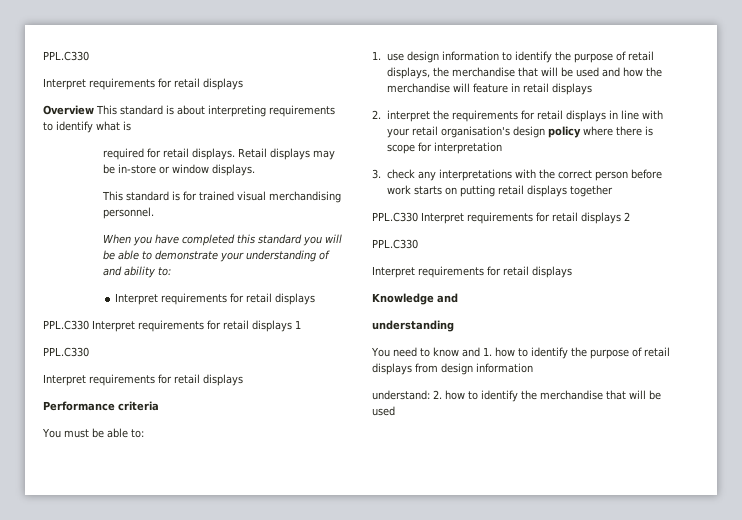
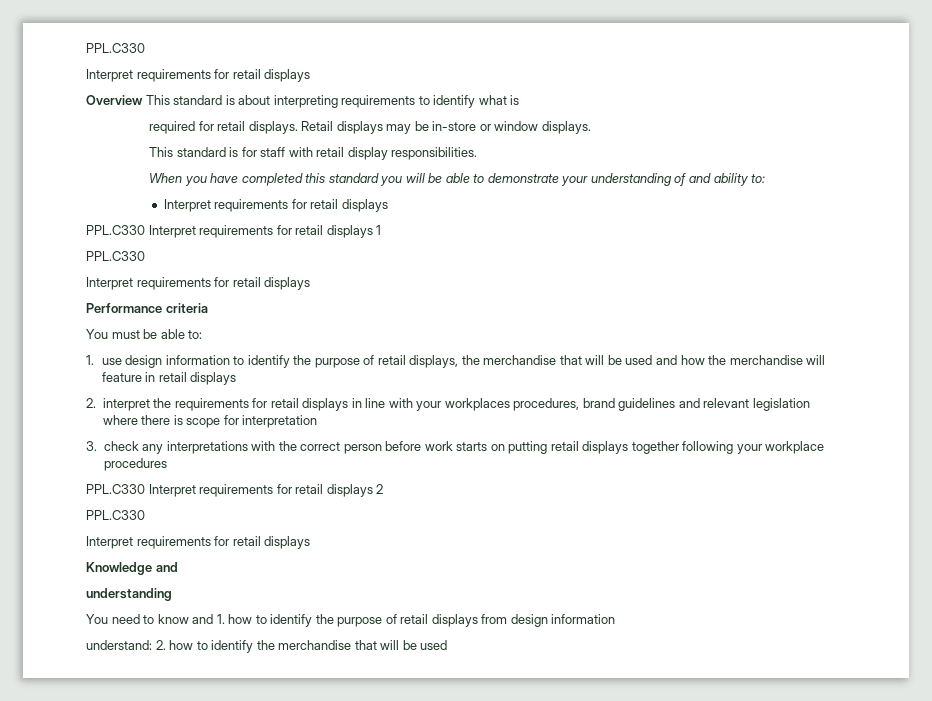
[199,191,342,203] [103,207,155,219] trained visual merchandising personnel. -> [260,147,478,160] staff with retail display responsibilities.
[412,126,582,138] retail organisation's design policy -> [444,398,810,411] workplaces procedures, brand guidelines and relevant legislation
(614, 191) none -> [682,441,825,454] [103,458,167,471] following your workplace procedures

